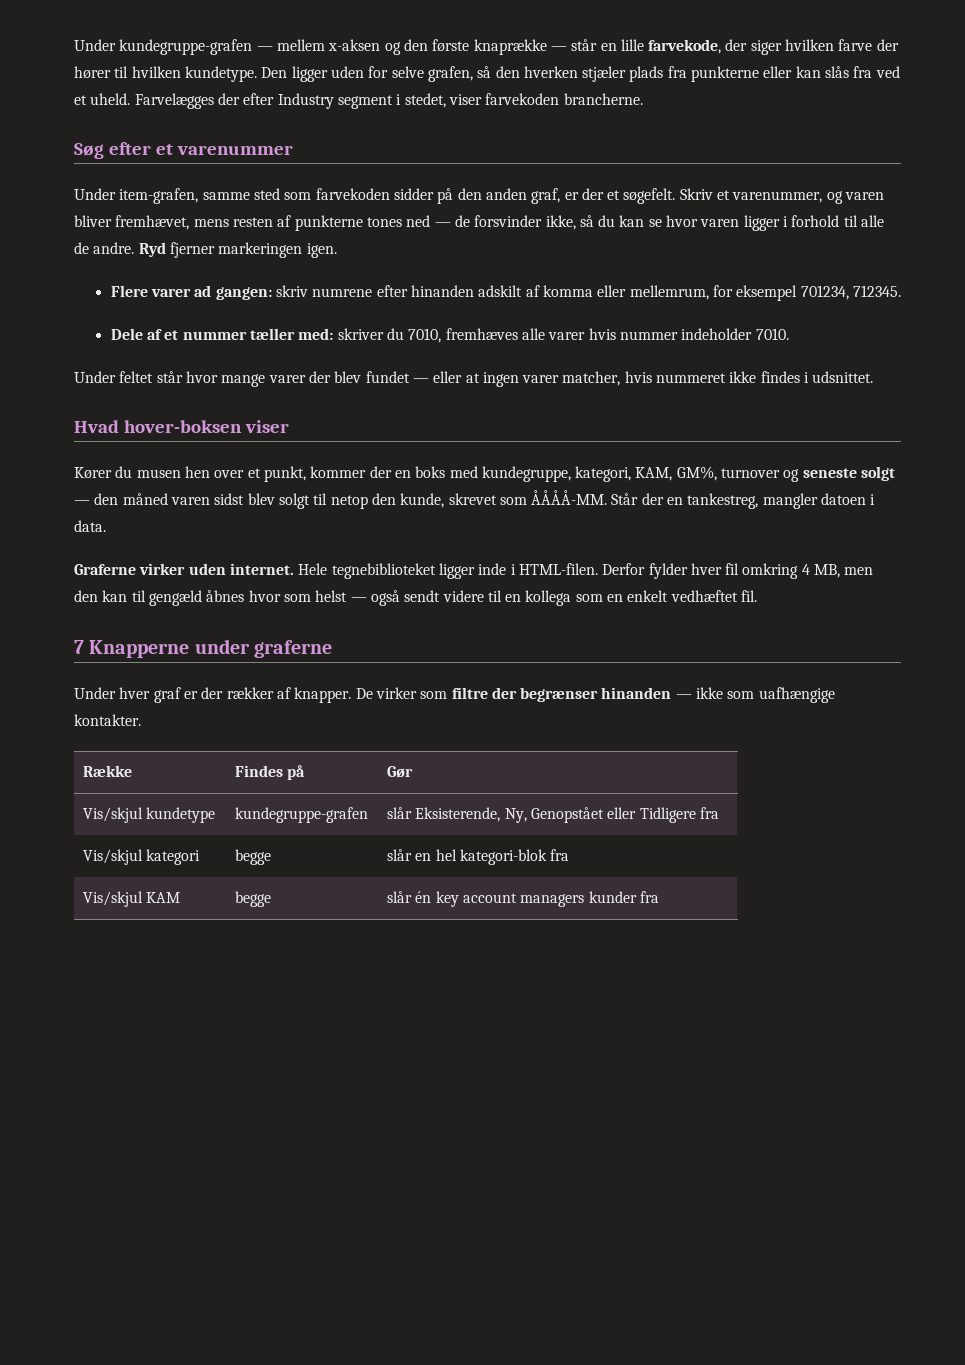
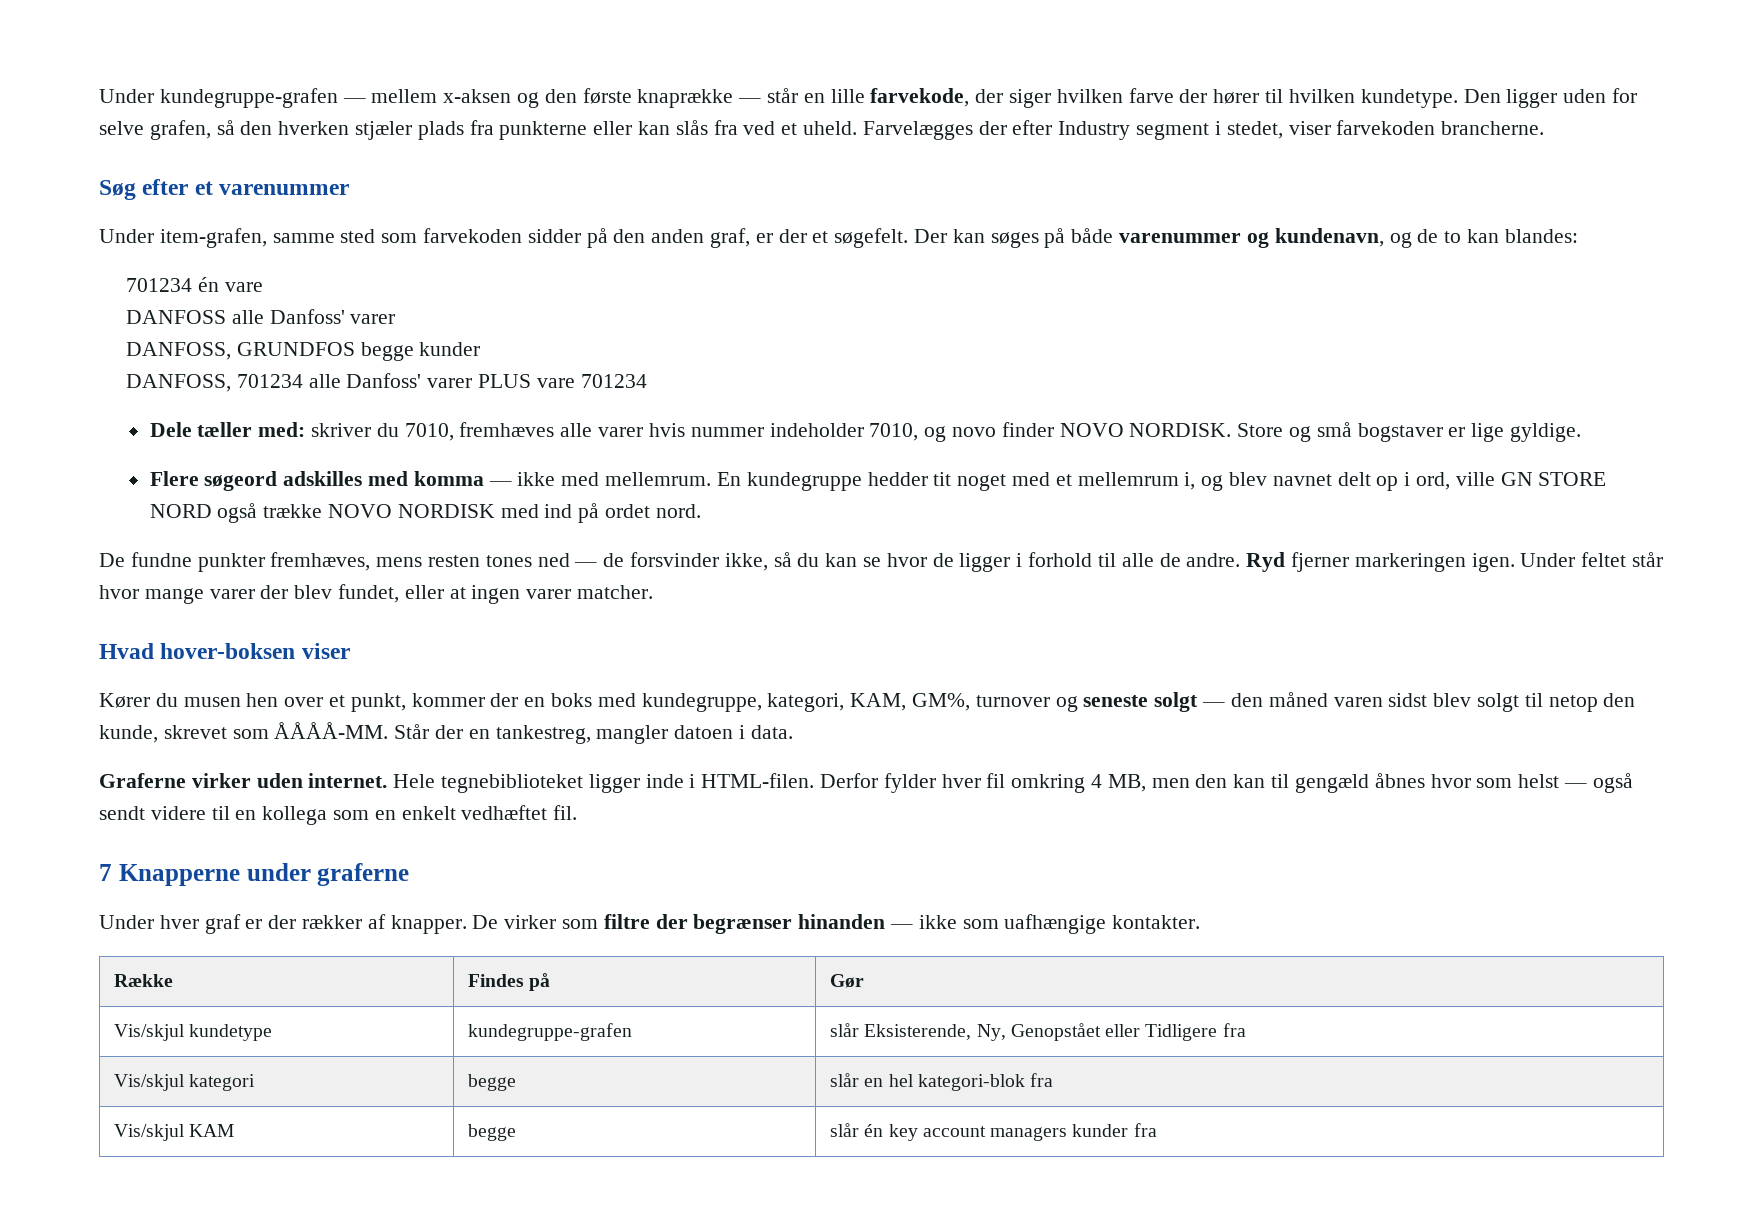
[679,188,885,204] [74,215,363,231] Skriv et varenummer, og varen bliver fremhævet, mens resten af punkterne -> [914,228,1578,248] [125,277,263,292] [125,309,396,324] [125,342,481,361] [125,373,647,392] [149,422,1581,442] [149,471,1607,491] [149,503,701,523] [99,552,481,572] Der kan søges på både varenummer og kundenavn, og de to kan blandes: // 701234 én vare // DANFOSS alle Danfoss' varer // DANFOSS, GRUNDFOS begge kunder // DANFOSS, 701234 alle Danfoss' varer PLUS vare 701234 // Dele tæller med: skriver du 7010, fremhæves alle varer hvis nummer indeholder 7010, og novo finder NOVO NORDISK. Store og små bogstaver er lige gyldige. // Flere søgeord adskilles med komma — ikke med mellemrum. En kundegruppe hedder tit noget med et mellemrum i, og blev navnet delt op i ord, ville GN STORE NORD også trække NOVO NORDISK med ind på ordet nord. // De fundne punkter fremhæves, mens resten
[700,219,740,227] varen -> [932,553,954,567] de
[110,285,901,301] [110,328,789,343] // Flere varer ad gangen: skriv numrene efter hinanden adskilt af komma eller mellemrum, for eksempel 701234, 712345. // Dele af et nummer tæller med: skriver du 7010, fremhæves alle varer hvis nummer indeholder 7010. // -> (1515, 562) none
[365,371,429,383] fundet — -> [338,584,400,603] fundet,
[562,371,874,386] matcher, hvis nummeret ikke findes i udsnittet. -> [577,585,654,599] matcher.

